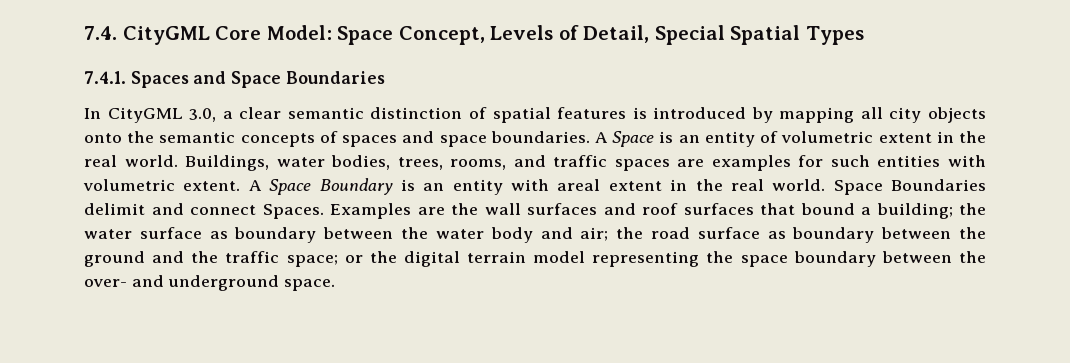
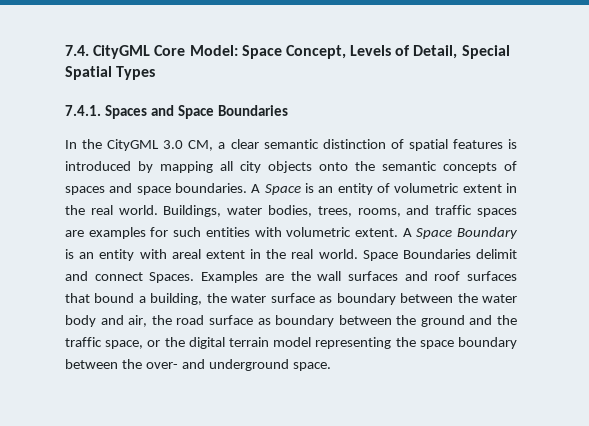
[107,107,217,123] CityGML 3.0, -> [82,139,214,151] the CityGML 3.0 CM,
[876,203,953,219] building; -> [150,293,203,305] building,
[580,227,609,241] air; -> [128,315,148,327] air,
[286,255,338,267] space; -> [105,340,144,349] space,

